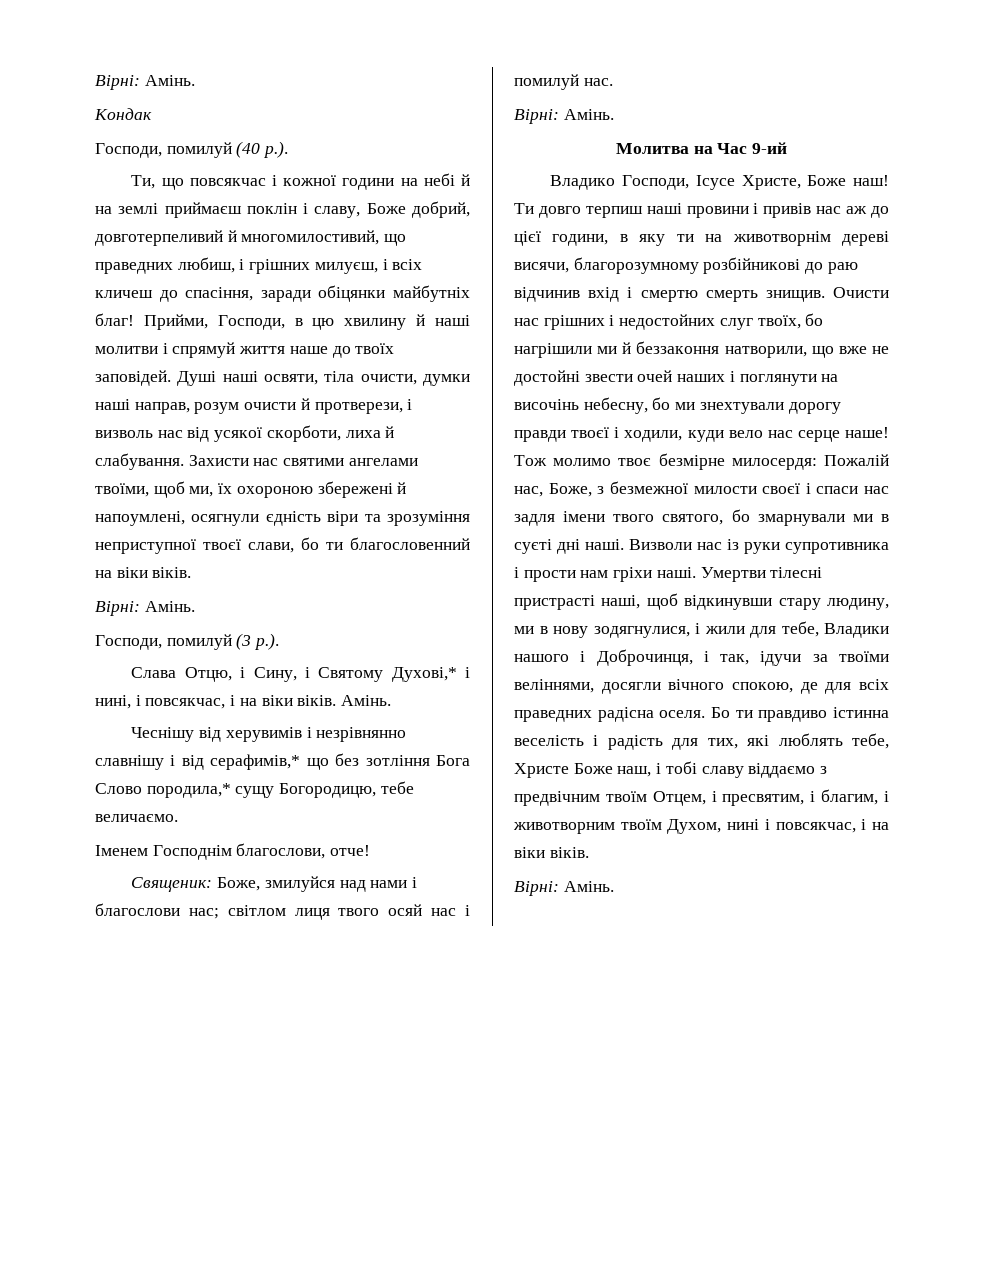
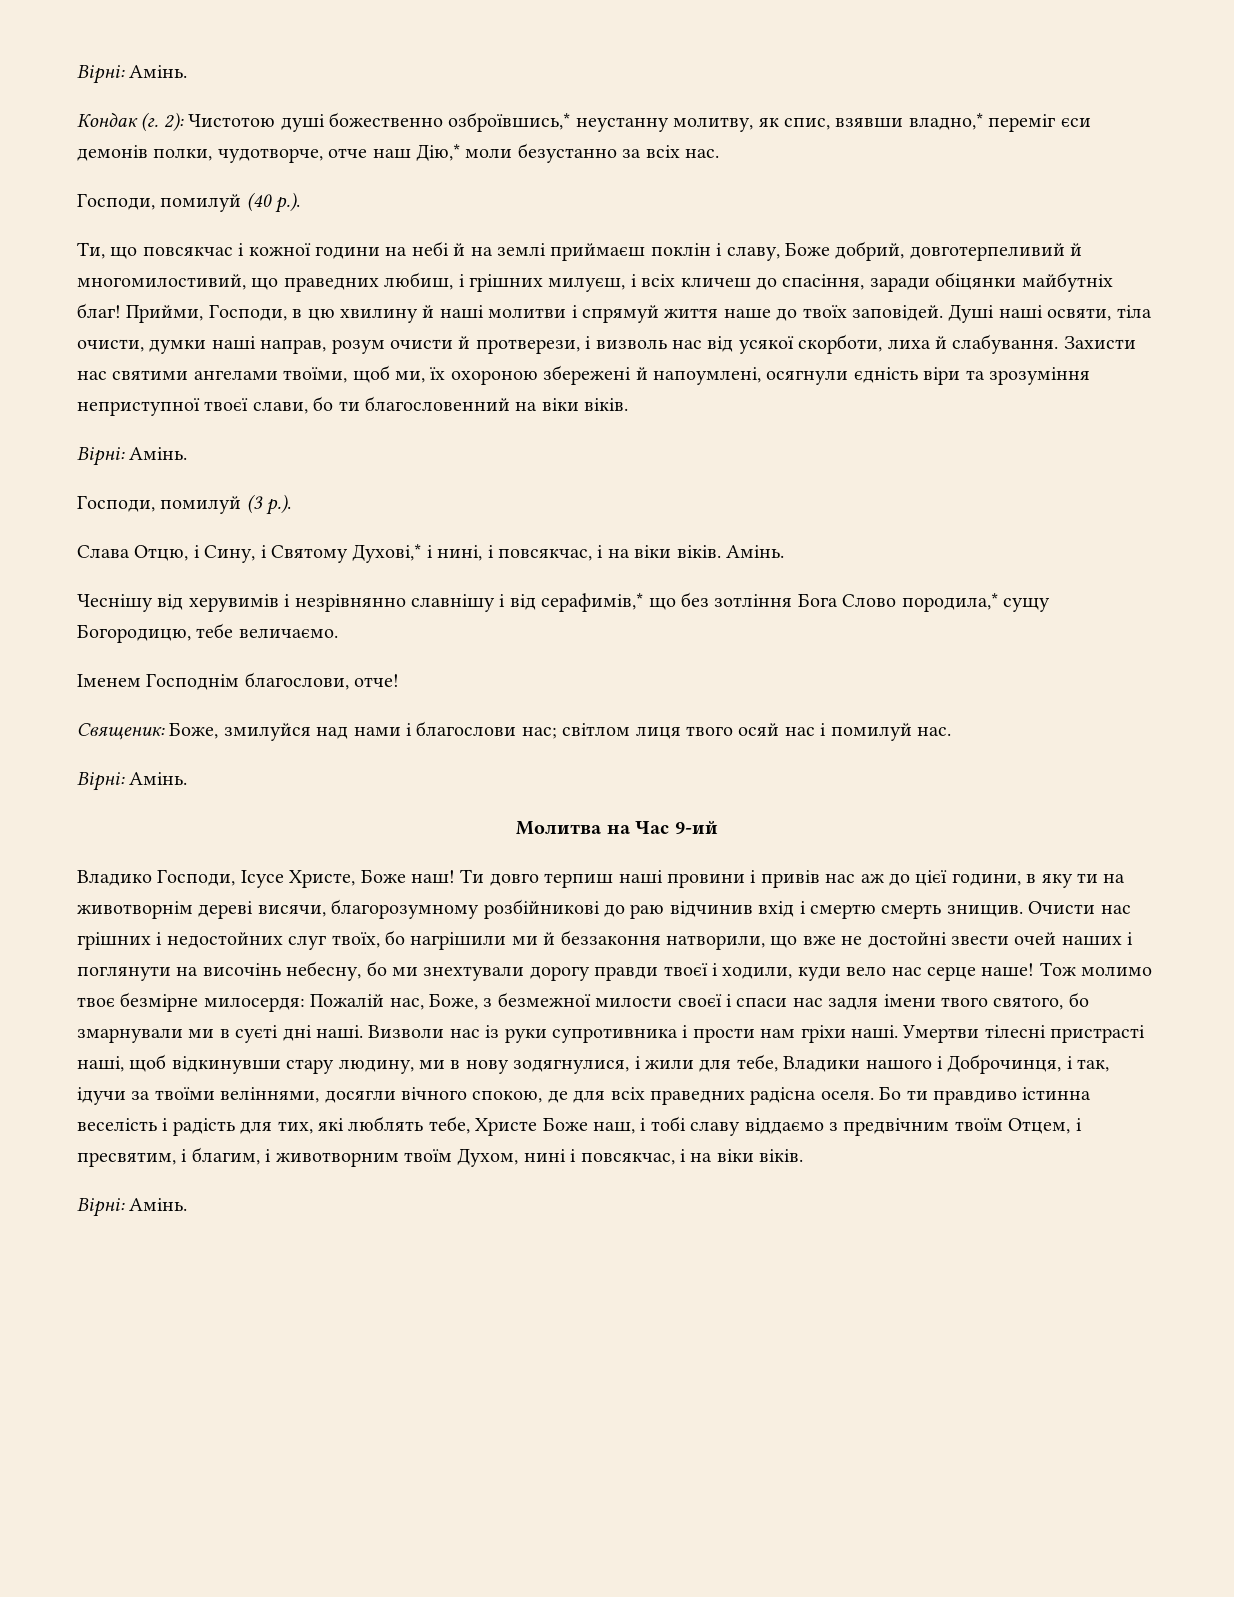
(152, 114) none -> [141,112,1091,132] [77,143,719,163] (г. 2): Чистотою душі божественно озброївшись,* неустанну молитву, як спис, взявши владно,* переміг єси демонів полки, чудотворче, отче наш Дію,* моли безустанно за всіх нас.

